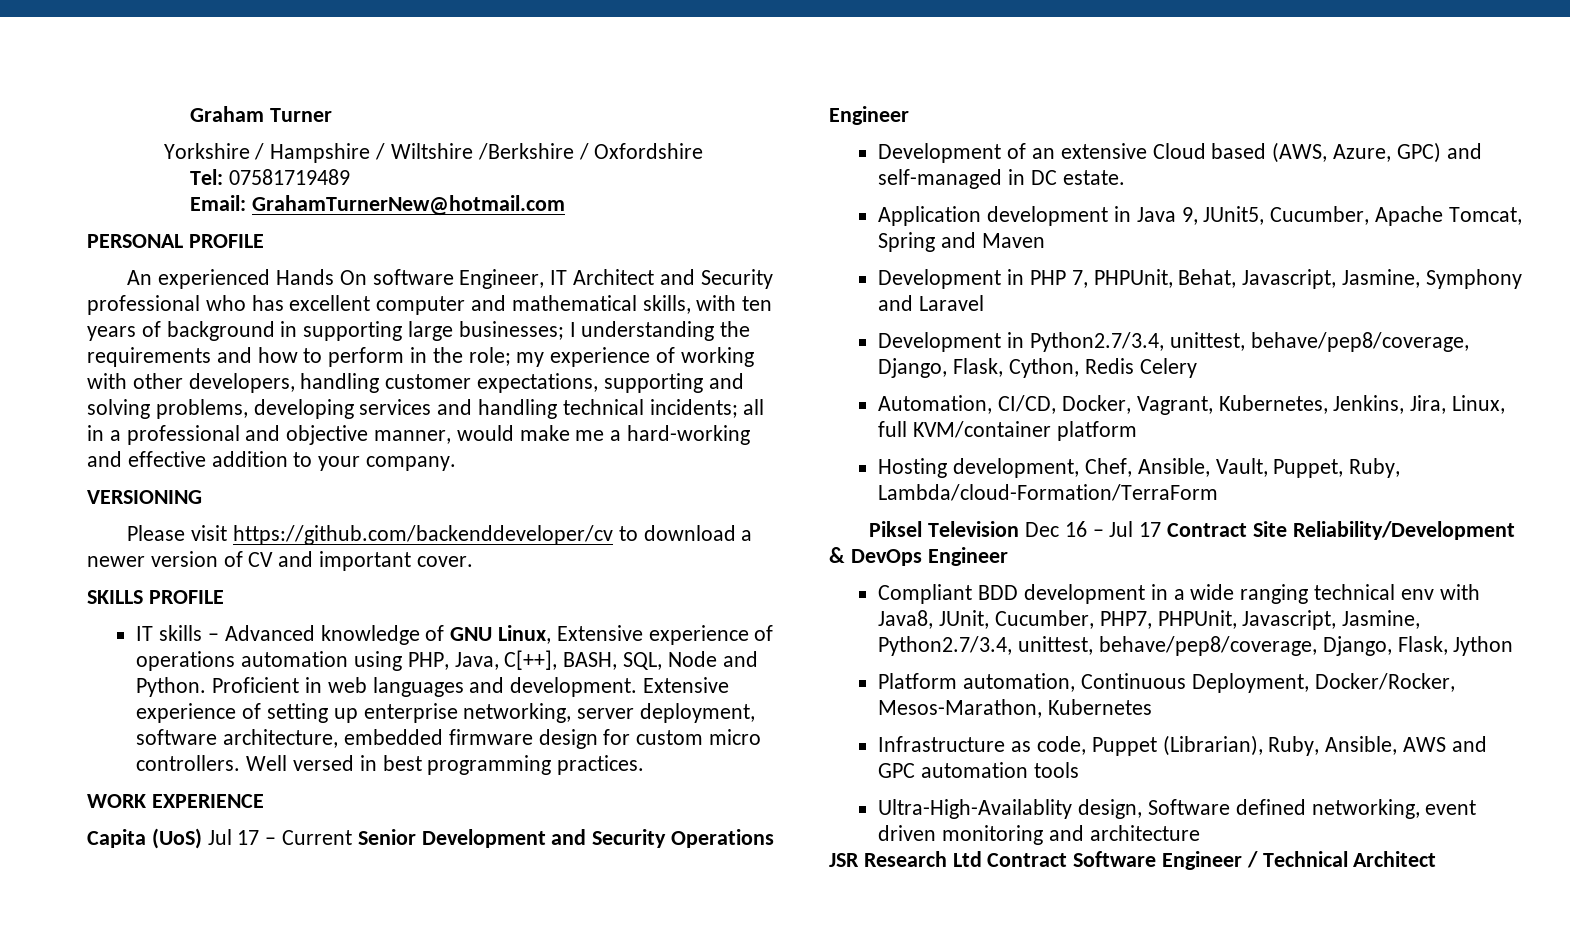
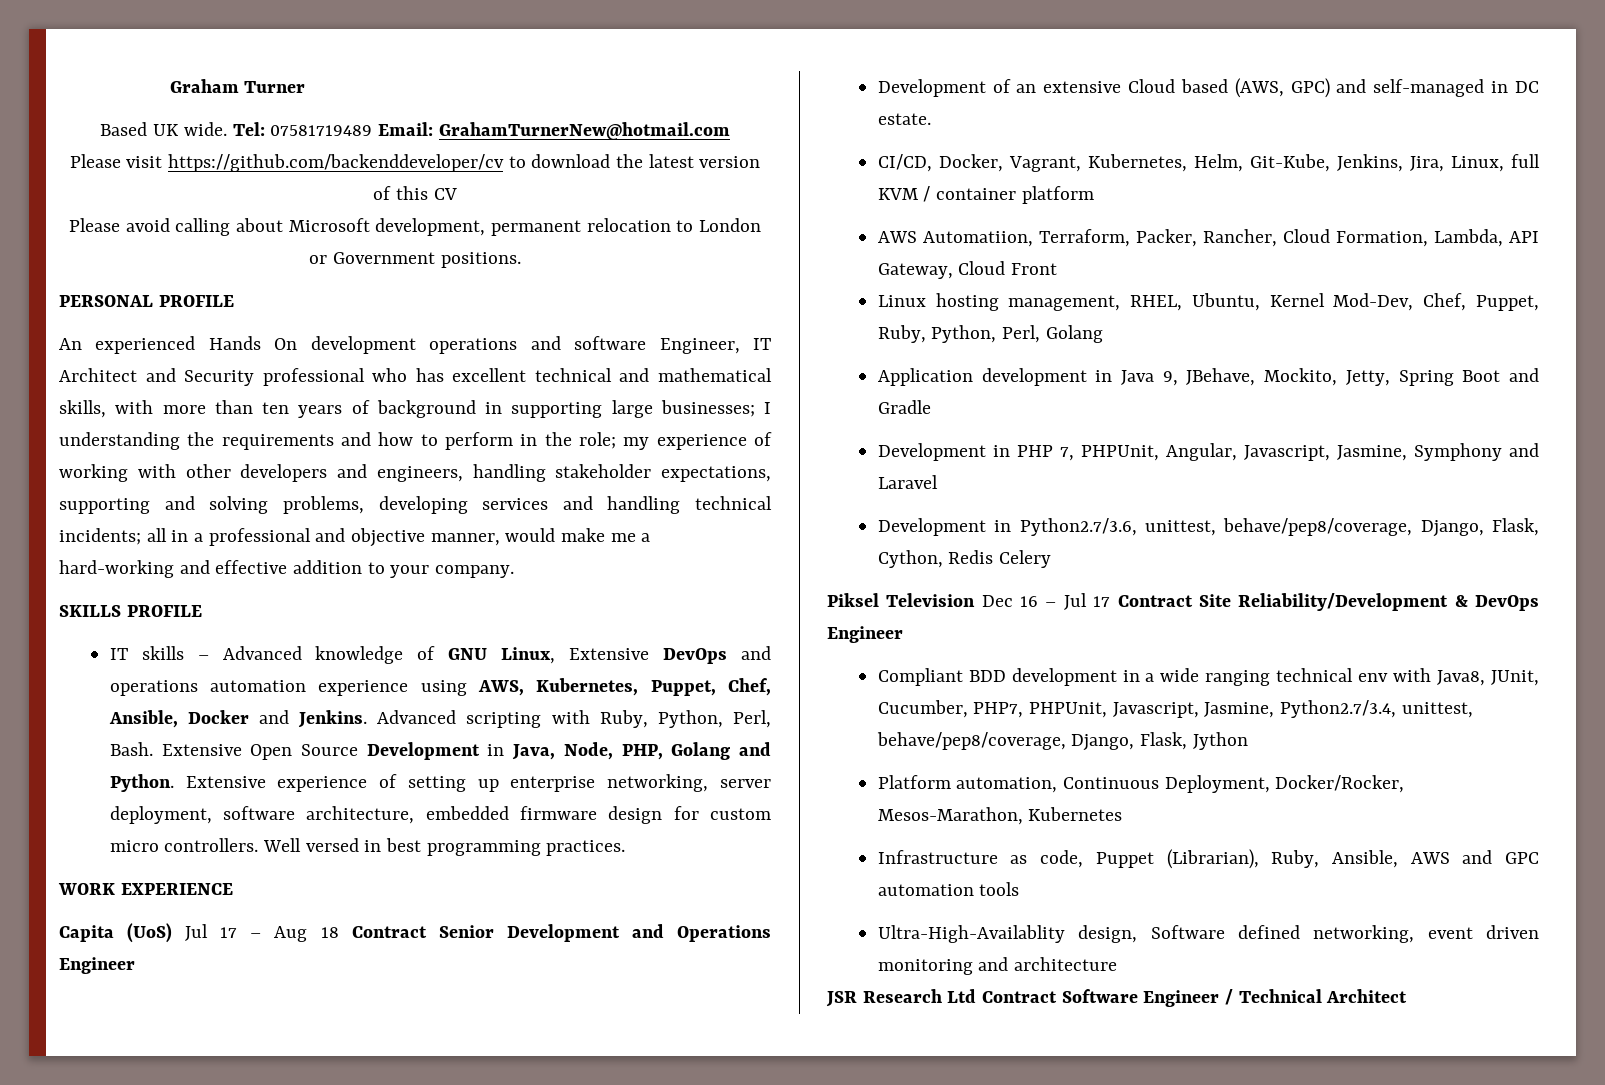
[163,143,704,163] Yorkshire / Hampshire / Wiltshire /Berkshire / Oxfordshire // -> [100,122,227,136] Based UK wide.
(350, 177) // -> (373, 130) none
(565, 205) none -> [69,154,761,172] [373,186,457,200] [68,218,762,236] [309,252,521,268] // Please visit https://github.com/backenddeveloper/cv to download the latest version of this CV // Please avoid calling about Microsoft development, permanent relocation to London or Government positions.
(367, 277) none -> [310,336,561,354] development operations and
[376,296,466,315] computer -> [534,368,612,382] technical
(737, 303) none -> [162,400,253,414] more than
[188,373,472,393] developers, handling customer -> [240,464,652,482] developers and engineers, handling stakeholder
[87,490,202,504] [127,525,753,545] [87,551,473,571] // VERSIONING // Please visit https://github.com/backenddeveloper/cv to download a newer version of CV and important cover. -> (515, 571) none
[648,625,774,645] [136,650,758,671] [136,677,638,697] experience of operations automation using PHP, Java, C[++], BASH, SQL, Node and Python. Proficient in web languages and development. -> [663,646,771,664] [109,678,771,696] [108,710,772,728] [109,742,771,760] [109,774,174,792] DevOps and operations automation experience using AWS, Kubernetes, Puppet, Chef, Ansible, Docker and Jenkins. Advanced scripting with Ruby, Python, Perl, Bash. Extensive Open Source Development in Java, Node, PHP, Golang and Python.
[282,830,353,845] Current -> [274,926,427,942] Aug 18 Contract
[592,829,667,848] Security -> (664, 931) none
[1332,144,1391,162] Azure, -> (1284, 88) none
(1125, 177) none -> [877,154,1540,172] [877,186,1094,204] [877,229,1539,247] [877,261,1058,279] [877,293,1539,311] [877,325,1103,343] // CI/CD, Docker, Vagrant, Kubernetes, Helm, Git-Kube, Jenkins, Jira, Linux, full KVM / container platform // AWS Automatiion, Terraform, Packer, Rancher, Cloud Formation, Lambda, API Gateway, Cloud Front // Linux hosting management, RHEL, Ubuntu, Kernel Mod-Dev, Chef, Puppet, Ruby, Python, Perl, Golang
[1203,206,1522,226] [878,232,1045,252] JUnit5, Cucumber, Apache Tomcat, Spring and Maven -> [1186,368,1539,386] [877,400,931,414] JBehave, Mockito, Jetty, Spring Boot and Gradle
[1178,269,1237,288] Behat, -> [1165,443,1237,461] Angular,
[1029,332,1164,352] Python2.7/3.4, -> [1019,518,1137,536] Python2.7/3.6,
[878,395,1505,415] [878,421,1137,441] [878,458,1401,478] [878,484,1219,501] // Automation, CI/CD, Docker, Vagrant, Kubernetes, Jenkins, Jira, Linux, full KVM/container platform // Hosting development, Chef, Ansible, Vault, Puppet, Ruby, Lambda/cloud-Formation/TerraForm -> (1052, 559) none

